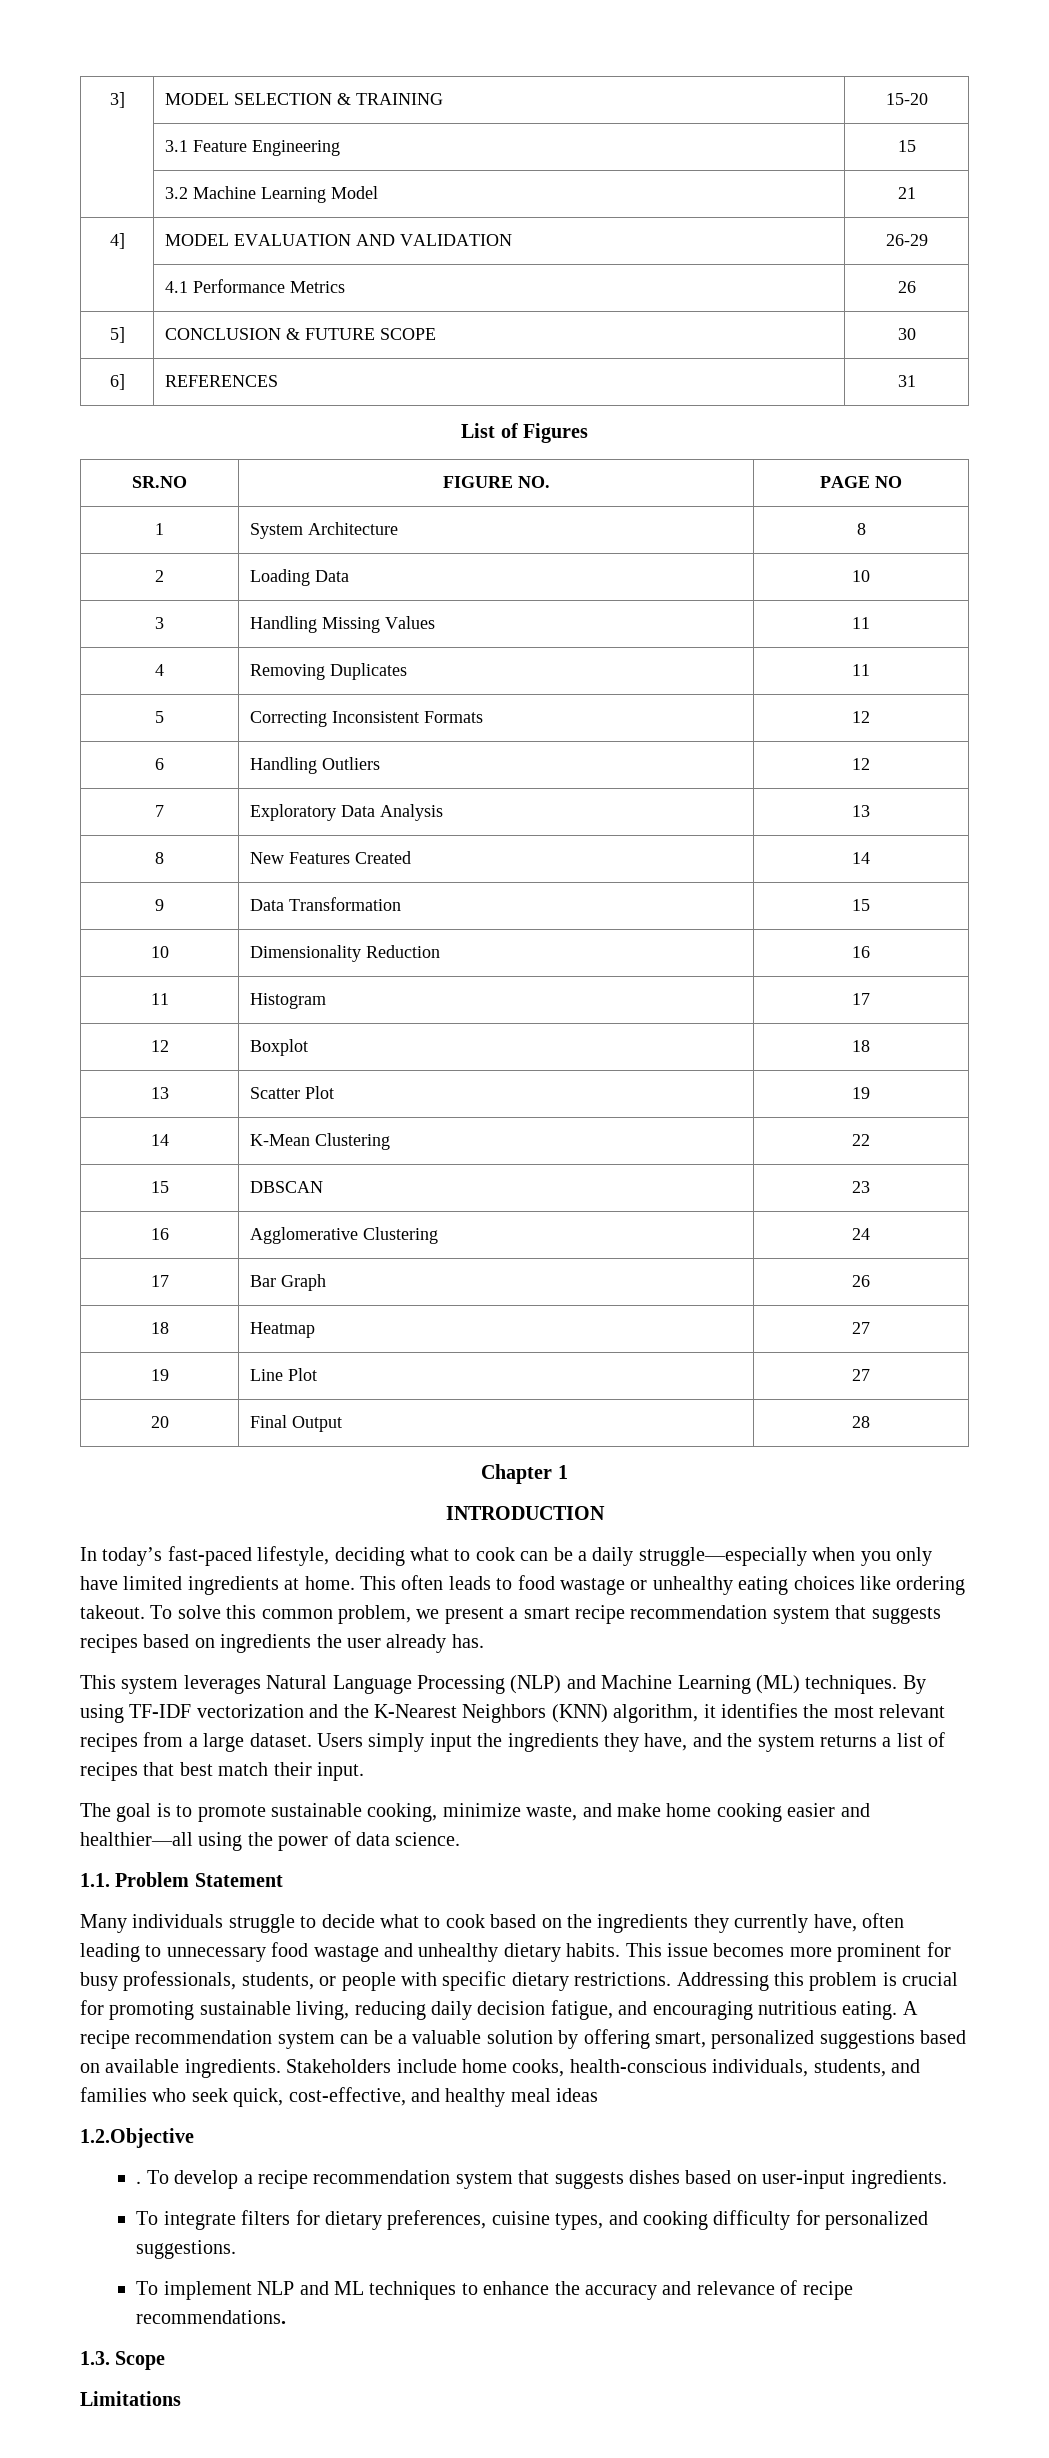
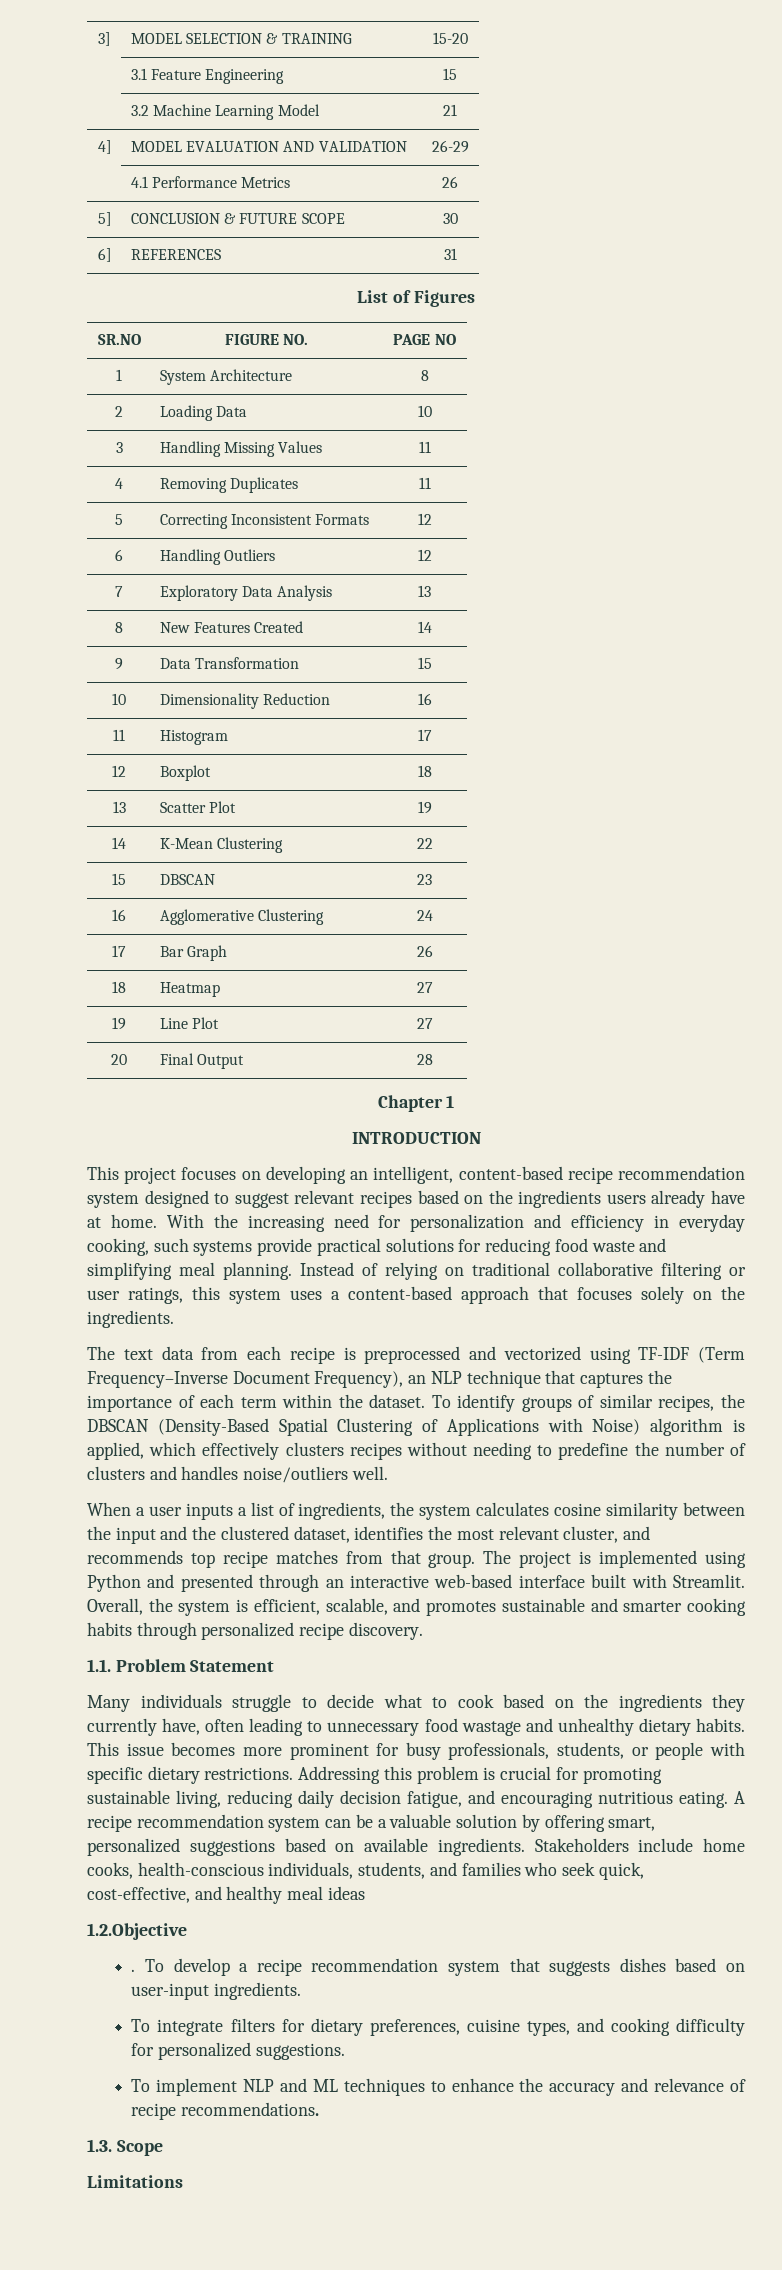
[80,1546,932,1566] [80,1575,966,1595] [80,1605,941,1624] [80,1634,484,1653] [80,1675,926,1694] [80,1703,946,1723] [80,1732,946,1752] [80,1762,364,1781] [80,1803,870,1822] [80,1831,461,1851] In today’s fast-paced lifestyle, deciding what to cook can be a daily struggle—especially when you only have limited ingredients at home. This often leads to food wastage or unhealthy eating choices like ordering takeout. To solve this common problem, we present a smart recipe recommendation system that suggests recipes based on ingredients the user already has. // This system leverages Natural Language Processing (NLP) and Machine Learning (ML) techniques. By using TF-IDF vectorization and the K-Nearest Neighbors (KNN) algorithm, it identifies the most relevant recipes from a large dataset. Users simply input the ingredients they have, and the system returns a list of recipes that best match their input. // The goal is to promote sustainable cooking, minimize waste, and make home cooking easier and healthier—all using the power of data science. -> [87,1166,745,1184] [87,1190,746,1208] [87,1214,745,1232] [87,1238,667,1256] [87,1262,746,1280] [87,1286,745,1304] [87,1310,174,1328] [87,1346,745,1364] [87,1370,672,1388] [87,1394,746,1412] [87,1418,745,1436] [87,1442,746,1460] [87,1466,388,1483] [87,1502,745,1520] [87,1526,650,1544] [87,1550,747,1568] [87,1574,745,1592] [87,1598,747,1616] [87,1622,423,1640] This project focuses on developing an intelligent, content-based recipe recommendation system designed to suggest relevant recipes based on the ingredients users already have at home. With the increasing need for personalization and efficiency in everyday cooking, such systems provide practical solutions for reducing food waste and simplifying meal planning. Instead of relying on traditional collaborative filtering or user ratings, this system uses a content-based approach that focuses solely on the ingredients. // The text data from each recipe is preprocessed and vectorized using TF-IDF (Term Frequency–Inverse Document Frequency), an NLP technique that captures the importance of each term within the dataset. To identify groups of similar recipes, the DBSCAN (Density-Based Spatial Clustering of Applications with Noise) algorithm is applied, which effectively clusters recipes without needing to predefine the number of clusters and handles noise/outliers well. // When a user inputs a list of ingredients, the system calculates cosine similarity between the input and the clustered dataset, identifies the most relevant cluster, and recommends top recipe matches from that group. The project is implemented using Python and presented through an interactive web-based interface built with Streamlit. Overall, the system is efficient, scalable, and promotes sustainable and smarter cooking habits through personalized recipe discovery.

